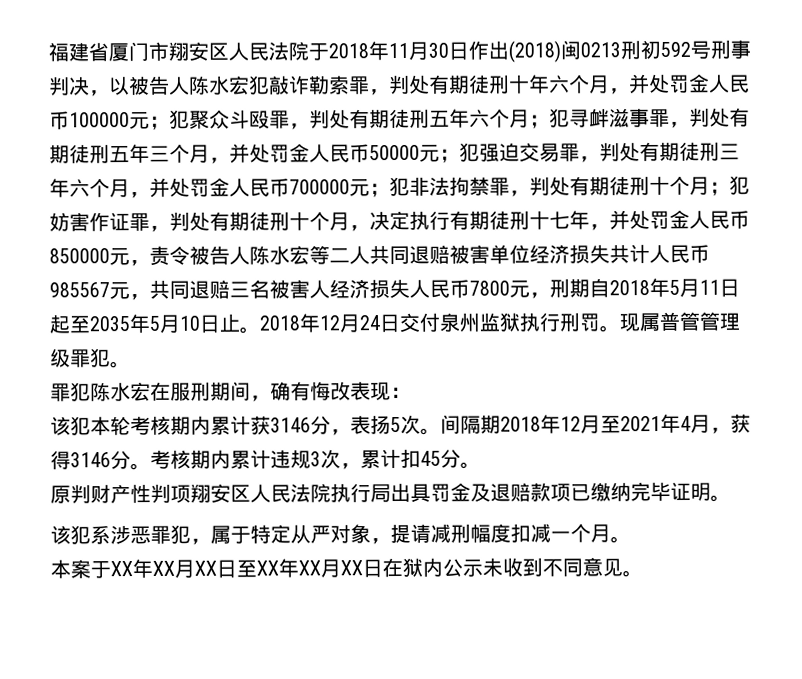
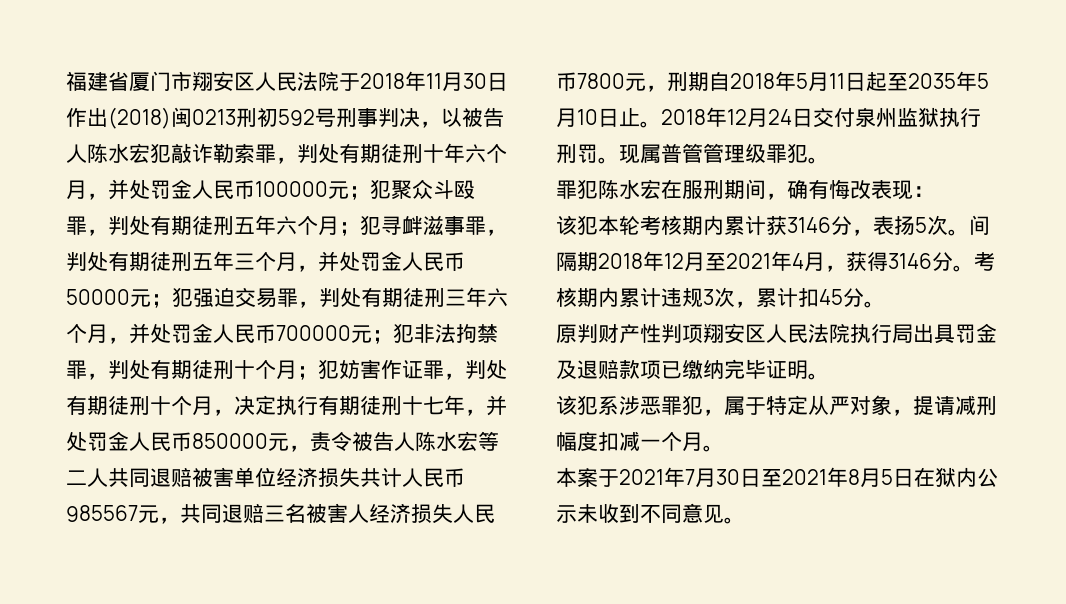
[110,558,363,579] XX年XX月XX日至XX年XX月XX -> [619,467,893,487] 2021年7月30日至2021年8月5

